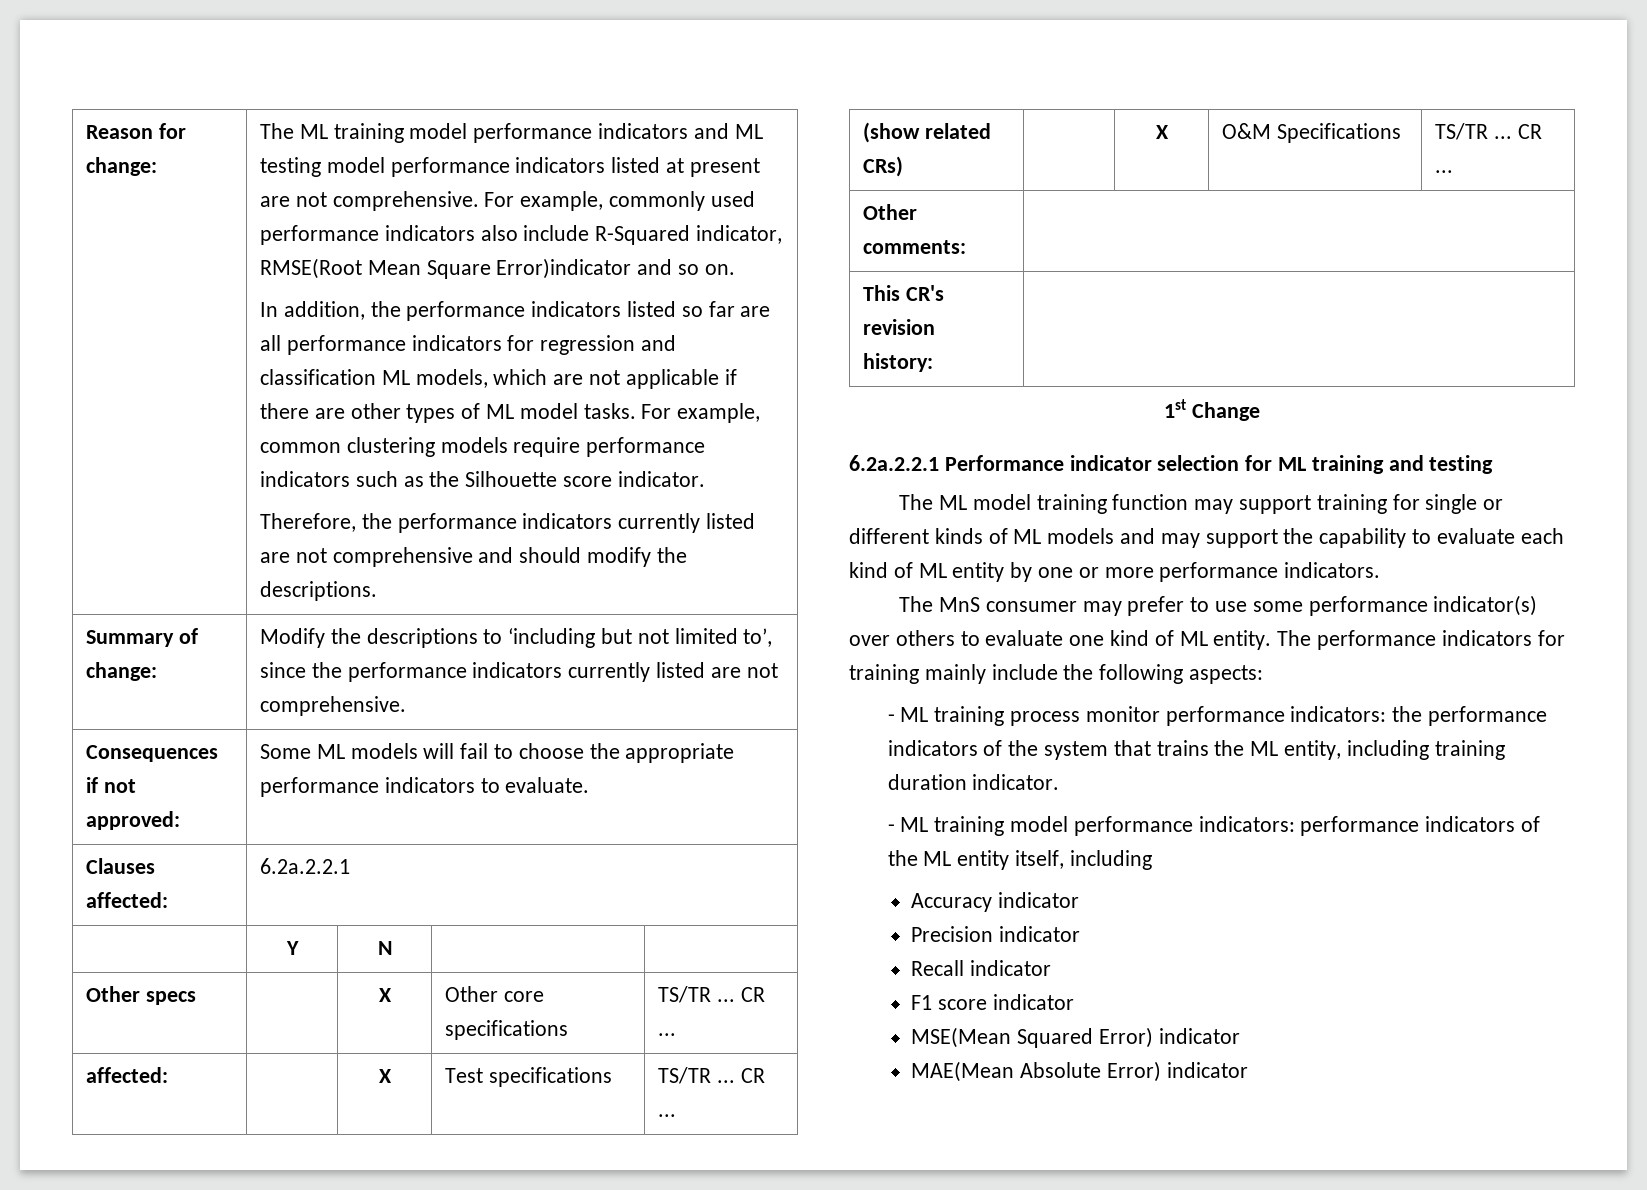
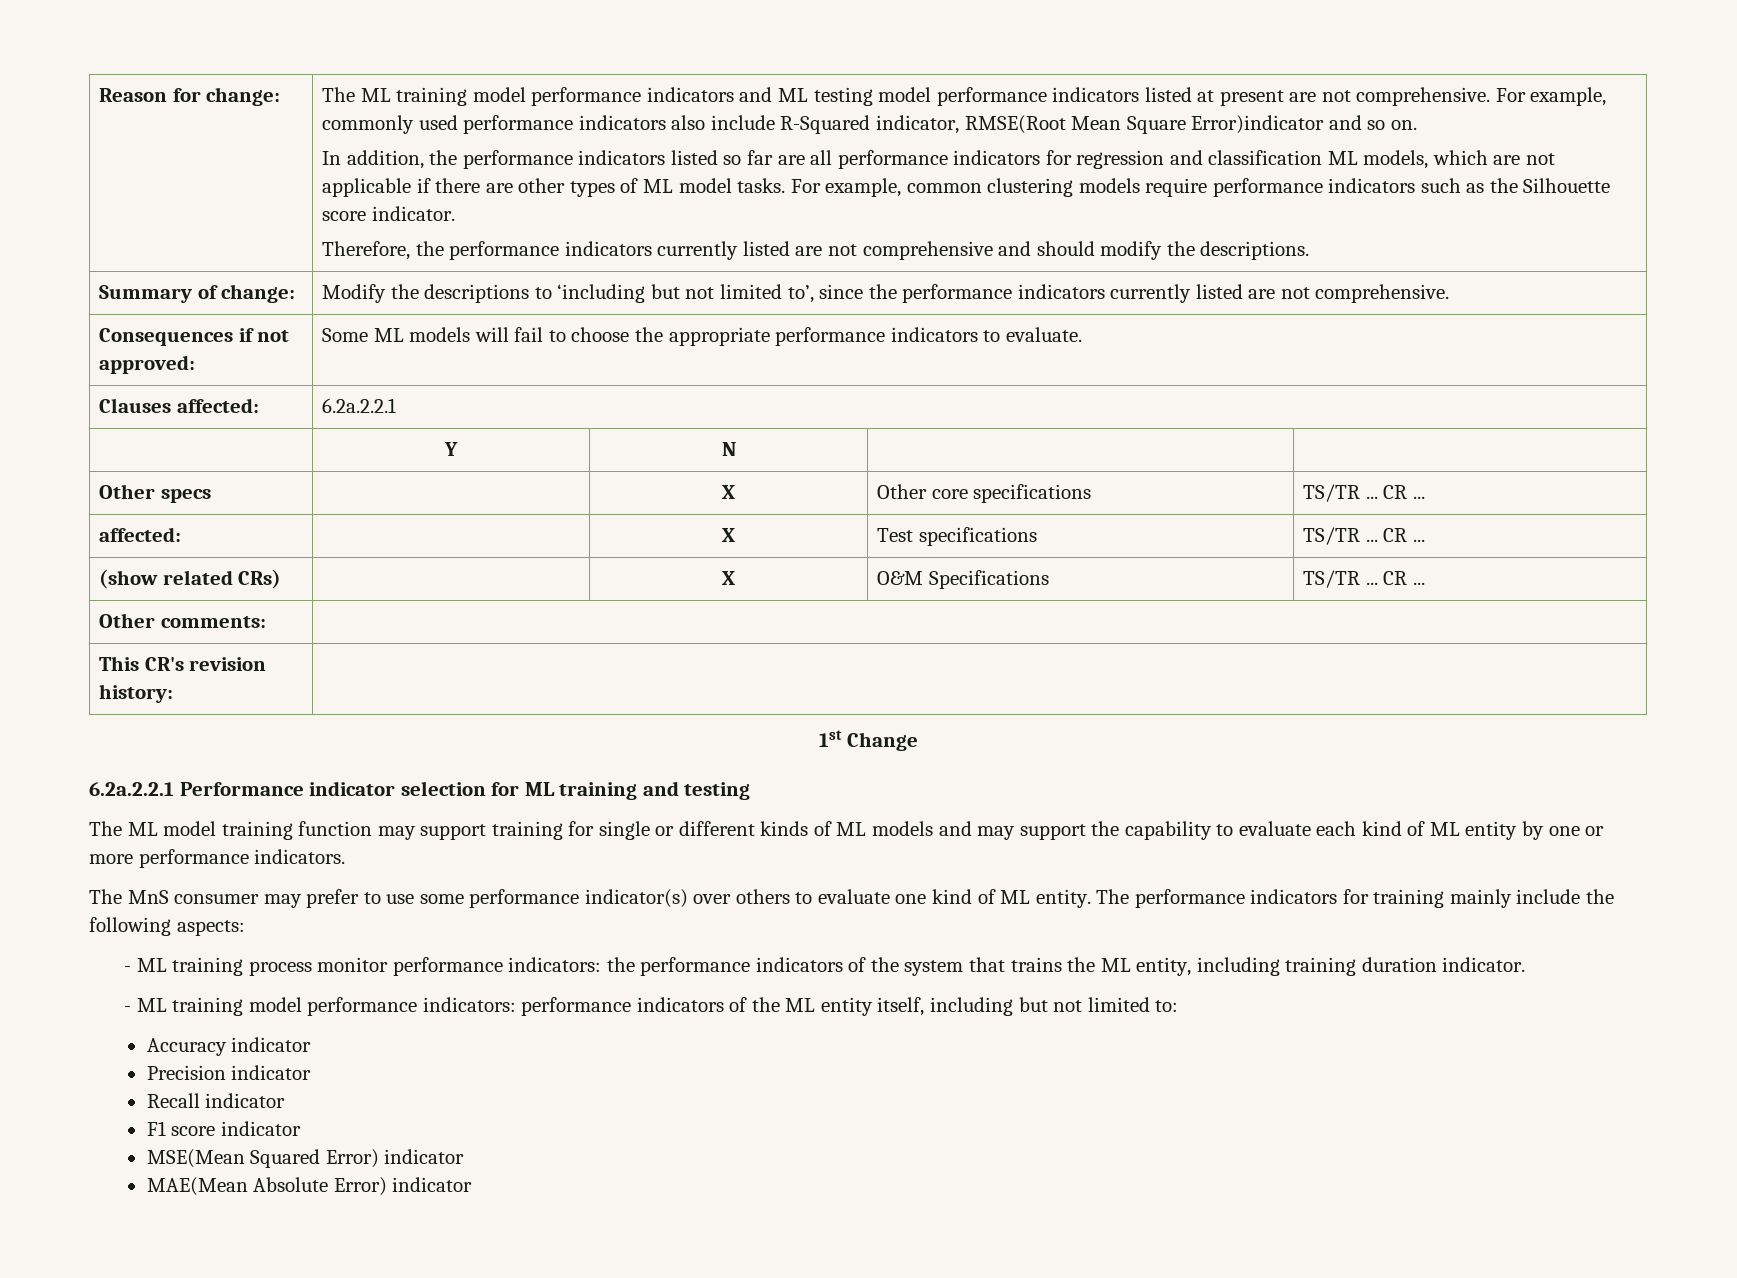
(1152, 860) none -> [1018,997,1179,1012] but not limited to:

